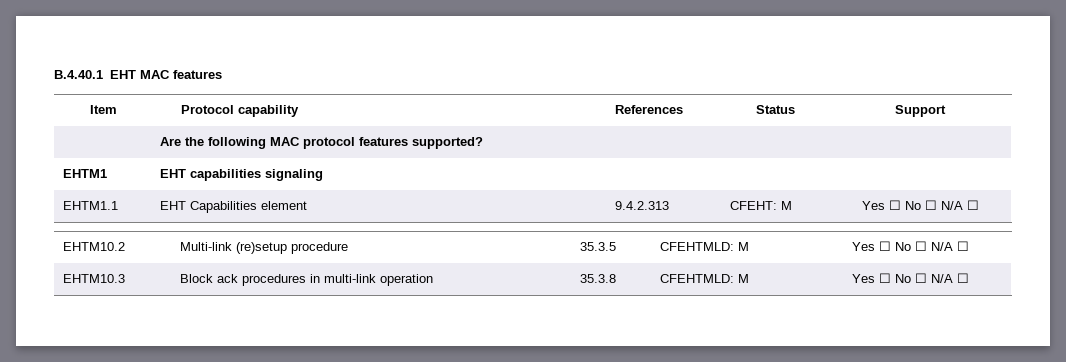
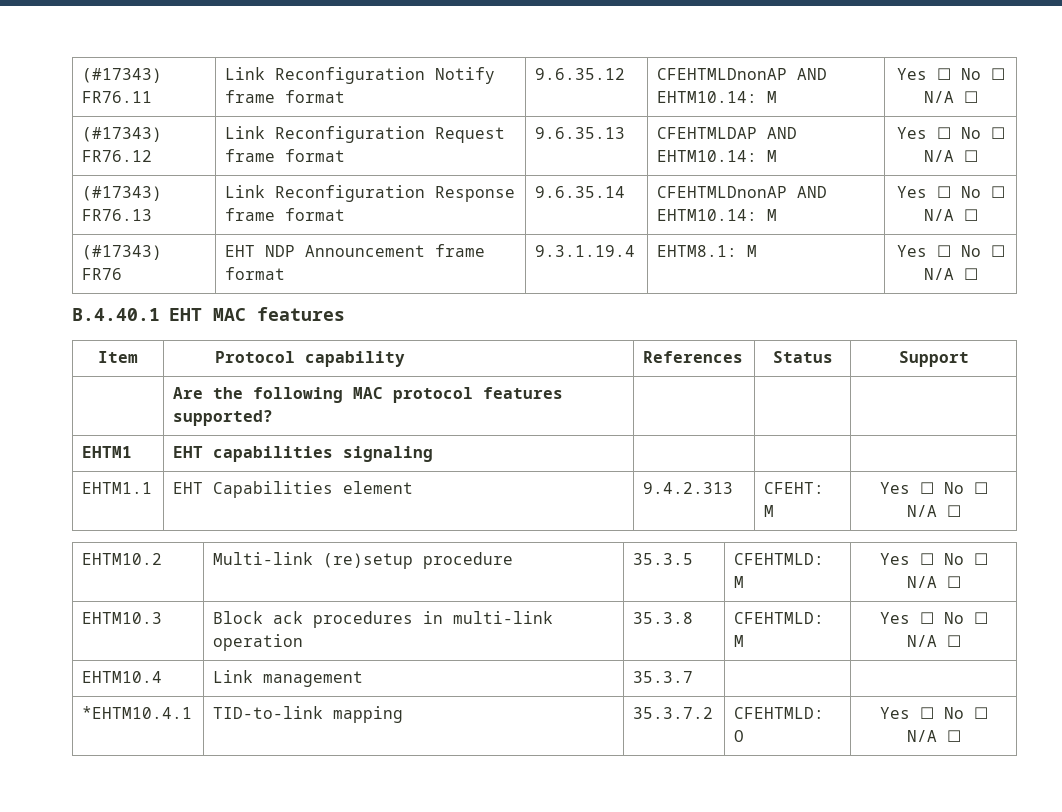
(54, 74) none -> [82,68,163,83] [82,91,153,103] [225,67,496,84] [225,90,346,103] [535,68,626,80] [657,68,828,80] [657,91,778,103] [896,68,1005,80] [923,91,978,103] [82,127,163,142] [82,150,153,162] [225,126,506,143] [225,149,346,162] [535,127,626,139] [657,127,798,139] [657,150,778,162] [896,127,1005,139] [923,150,978,162] [82,186,163,201] [82,209,153,221] [225,185,516,202] [225,208,346,221] [535,186,626,198] [657,186,828,198] [657,209,778,221] [896,186,1005,198] [923,209,978,221] [82,245,163,260] [82,268,123,280] [225,244,486,257] [225,267,286,280] [535,245,636,257] [657,245,758,257] [896,245,1005,257] [923,268,978,280] (#17343) FR76.11 | Link Reconfiguration Notify frame format | 9.6.35.12 | CFEHTMLDnonAP AND EHTM10.14: M | Yes ☐ No ☐ N/A ☐ // (#17343) FR76.12 | Link Reconfiguration Request frame format | 9.6.35.13 | CFEHTMLDAP AND EHTM10.14: M | Yes ☐ No ☐ N/A ☐ // (#17343) FR76.13 | Link Reconfiguration Response frame format | 9.6.35.14 | CFEHTMLDnonAP AND EHTM10.14: M | Yes ☐ No ☐ N/A ☐ // (#17343) FR76 | EHT NDP Announcement frame format | 9.3.1.19.4 | EHTM8.1: M | Yes ☐ No ☐ N/A ☐ //
(970, 278) none -> [82,671,163,683] [213,670,364,687] [633,671,694,683] [82,706,193,719] [213,706,404,723] [633,707,714,719] [734,707,825,719] [734,730,745,742] [879,707,988,719] [906,730,961,742] // EHTM10.4 | Link management | 35.3.7 | | // *EHTM10.4.1 | TID-to-link mapping | 35.3.7.2 | CFEHTMLD: O | Yes ☐ No ☐ N/A ☐

